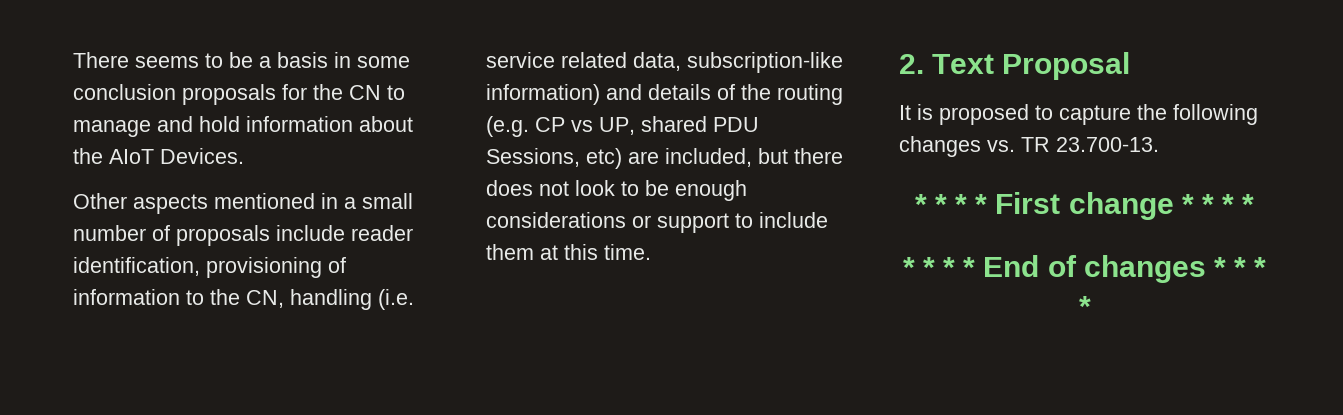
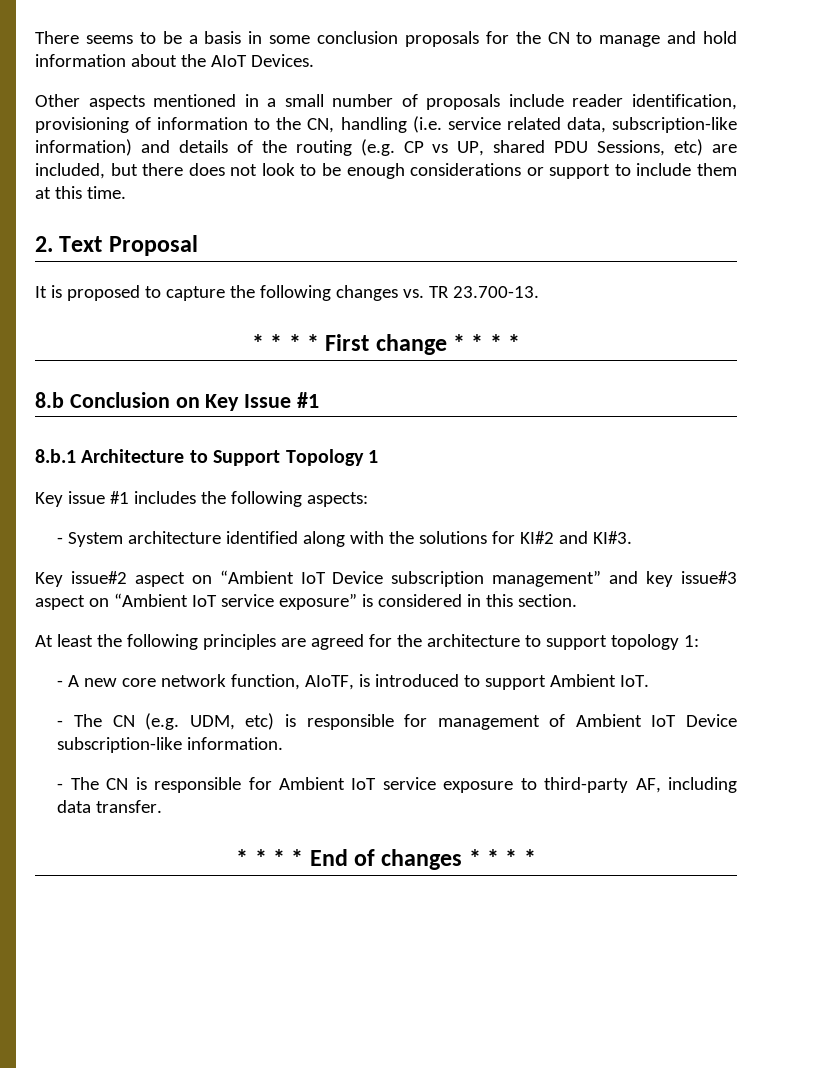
(1254, 204) none -> [35,392,320,411] [35,449,378,466] [35,491,368,507] [57,531,633,547] [35,570,737,587] [35,593,577,610] [35,634,699,650] [57,674,650,690] [57,713,737,730] [57,737,284,753] [57,777,737,793] [57,800,163,813] // 8.b Conclusion on Key Issue #1 // 8.b.1 Architecture to Support Topology 1 // Key issue #1 includes the following aspects: // - System architecture identified along with the solutions for KI#2 and KI#3. // Key issue#2 aspect on “Ambient IoT Device subscription management” and key issue#3 aspect on “Ambient IoT service exposure” is considered in this section. // At least the following principles are agreed for the architecture to support topology 1: // - A new core network function, AIoTF, is introduced to support Ambient IoT. // - The CN (e.g. UDM, etc) is responsible for management of Ambient IoT Device subscription-like information. // - The CN is responsible for Ambient IoT service exposure to third-party AF, including data transfer.

